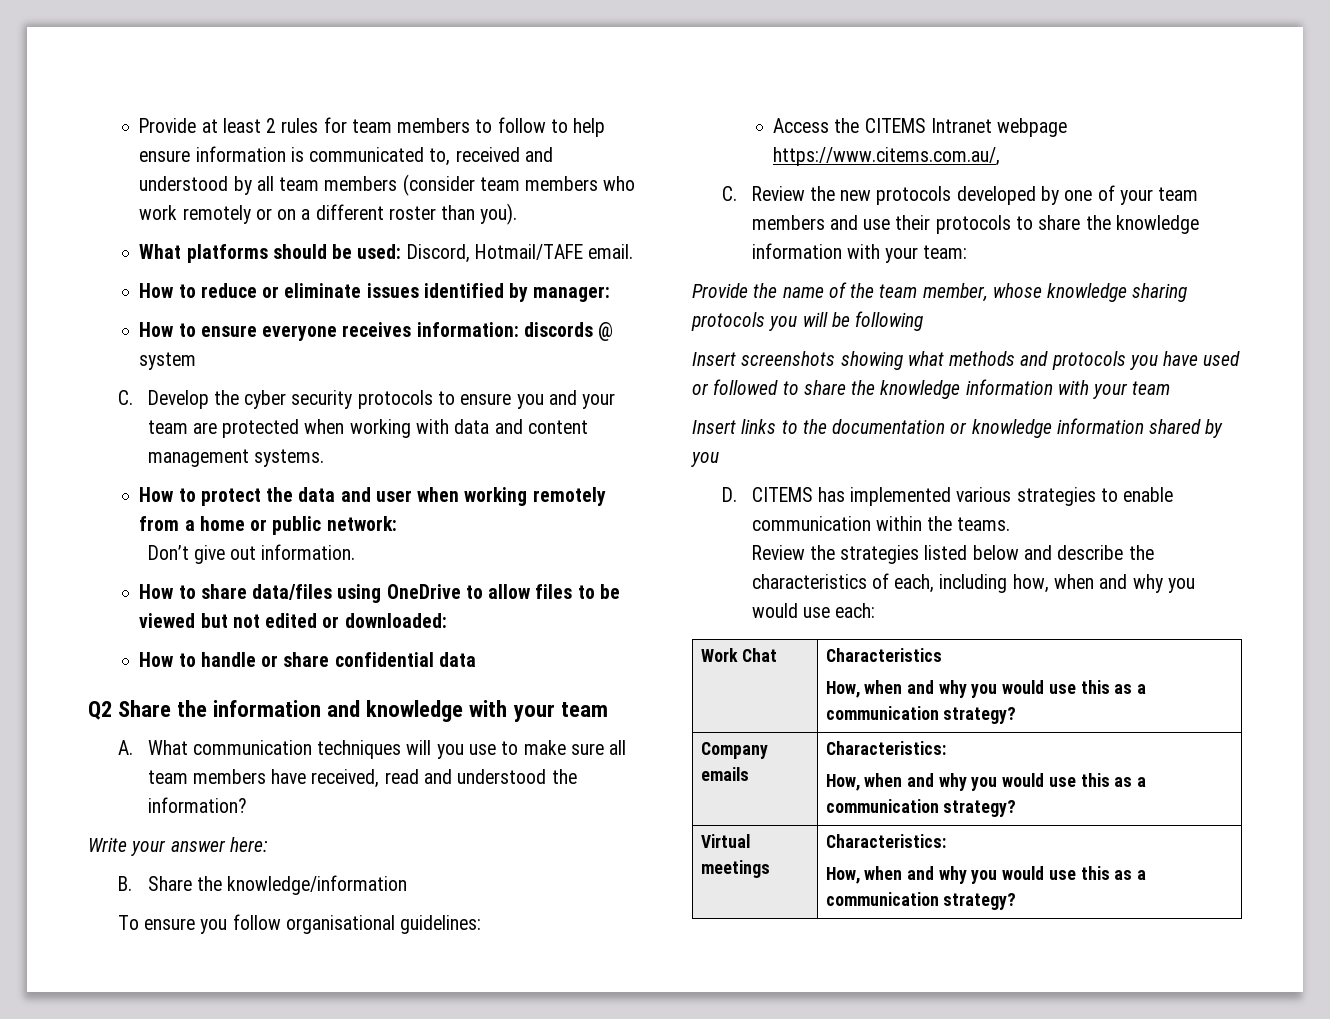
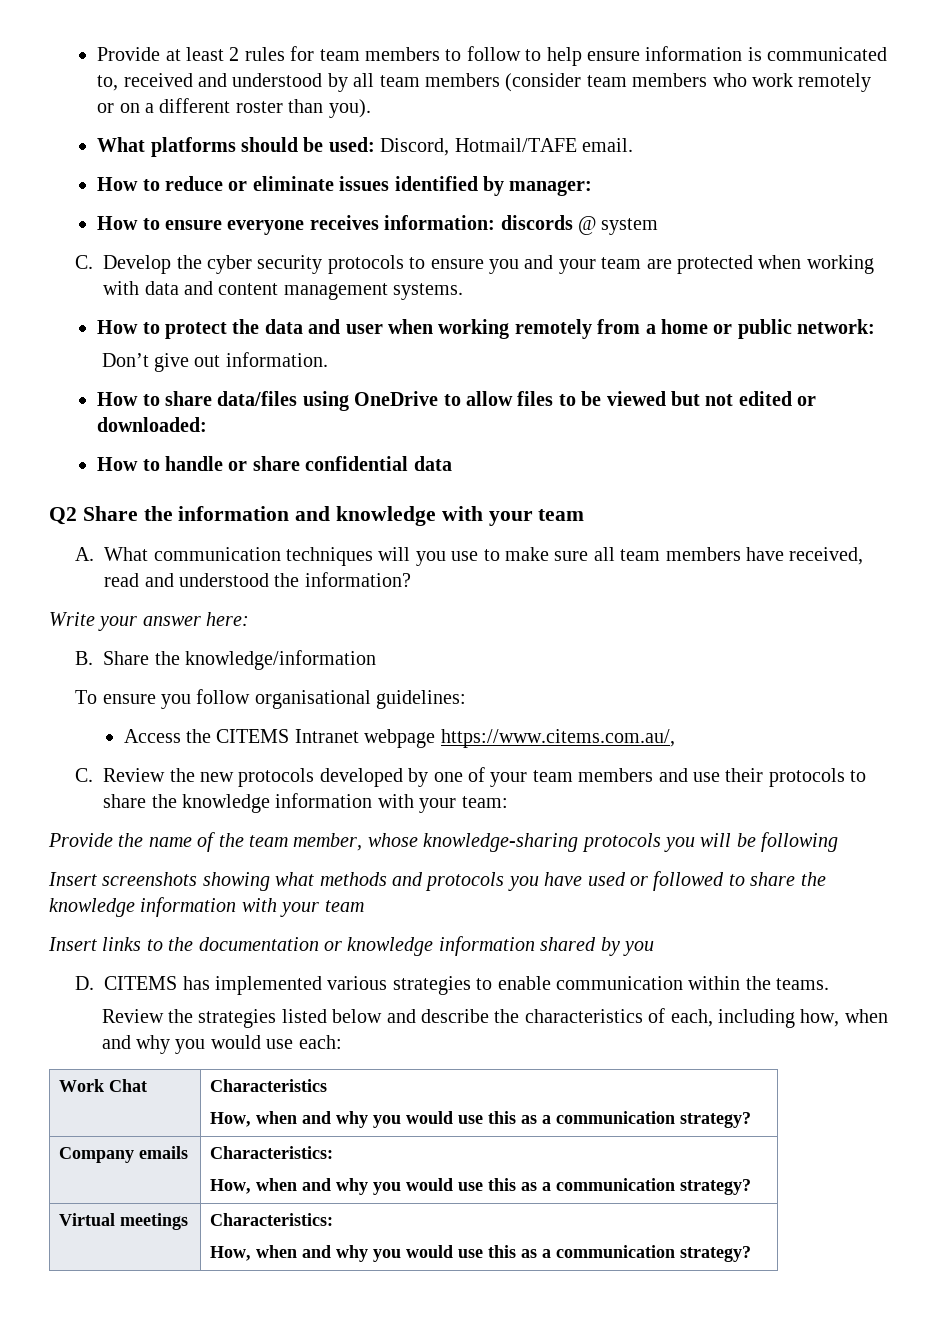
[1047,283,1188,302] knowledge sharing -> [423,833,579,852] knowledge-sharing

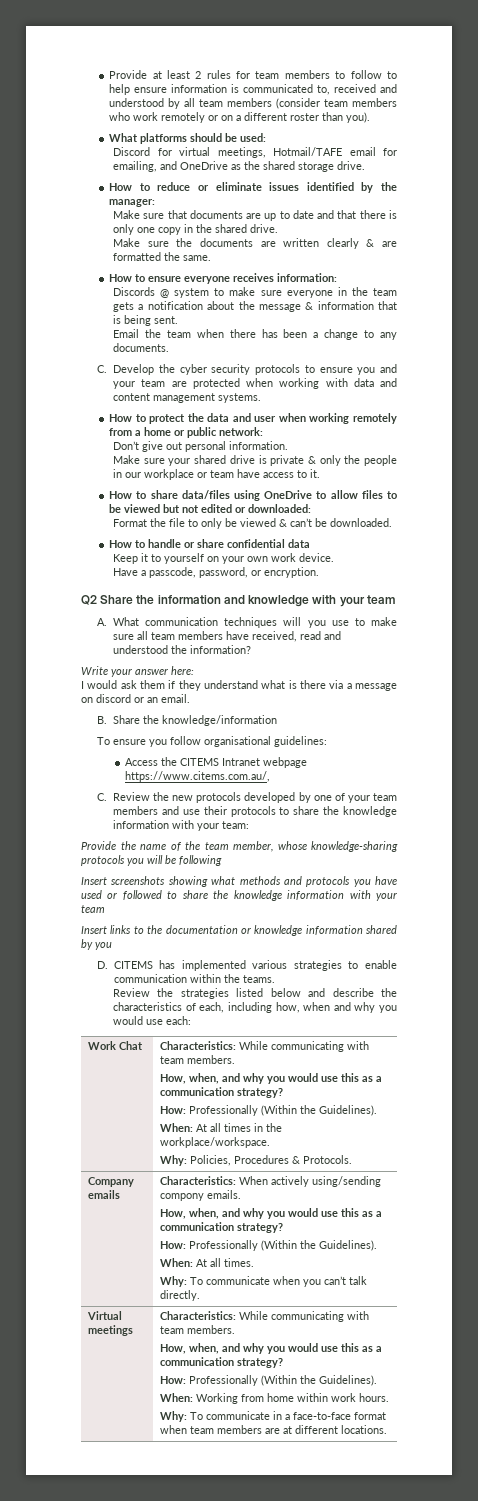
[380,138,634,156] Discord, Hotmail/TAFE email. -> [113,147,397,158] [113,161,366,172] // Discord for virtual meetings, Hotmail/TAFE email for emailing, and OneDrive as the shared storage drive.
(505, 186) none -> [381,182,398,191] the
(593, 188) none -> [113,210,397,221] [113,224,279,235] [113,238,397,249] [113,252,212,261] // Make sure that documents are up to date and that there is only one copy in the shared drive. // Make sure the documents are written clearly & are formatted the same.
[500,215,573,230] discords -> [113,287,156,296] // Discords
(659, 226) none -> [214,287,397,298] [113,301,397,312] [113,315,179,326] [113,329,397,340] [113,343,170,352] to make sure everyone in the team gets a notification about the message & information that is being sent. // Email the team when there has been a change to any documents.
(221, 361) none -> [185,441,227,452] personal
(328, 359) none -> [113,455,397,466] [113,469,321,480] // Make sure your shared drive is private & only the people in our workplace or team have access to it.
(208, 424) none -> [113,518,393,529] // Format the file to only be viewed & can’t be downloaded.
(452, 463) none -> [113,553,335,564] [113,567,320,578] // Keep it to yourself on your own work device. // Have a passcode, password, or encryption.
(250, 619) none -> [81,680,397,691] [81,694,190,703] // I would ask them if they understand what is there via a message on discord or an email.
[210,1079,328,1092] [210,1111,298,1127] Characteristics // How, when -> [159,1041,369,1052] [159,1055,235,1064] [159,1073,219,1084] Characteristics: While communicating with team members. // How, when,
[59,1146,189,1163] [210,1146,334,1159] [210,1178,298,1194] // Company emails | Characteristics: // How, when -> [159,1105,377,1116] [159,1123,282,1132] [159,1137,270,1148] [159,1155,352,1166] [87,1177,134,1187] [87,1190,120,1199] [159,1176,381,1187] [159,1190,241,1201] [159,1208,219,1219] // How: Professionally (Within the Guidelines). // When: At all times in the workplace/workspace. // Why: Policies, Procedures & Protocols. // Company emails | Characteristics: When actively using/sending compony emails. // How, when,
[59,1213,189,1230] [210,1213,334,1226] [210,1245,298,1261] // Virtual meetings | Characteristics: // How, when -> [159,1240,377,1251] [159,1258,254,1267] [159,1276,367,1287] [159,1290,200,1301] [86,1311,122,1320] [87,1325,133,1336] [159,1311,369,1322] [159,1325,235,1334] [159,1343,219,1354] // How: Professionally (Within the Guidelines). // When: At all times. // Why: To communicate when you can’t talk directly. // Virtual meetings | Characteristics: While communicating with team members. // How, when,
(752, 1254) none -> [159,1375,377,1386] [159,1393,389,1404] [159,1411,386,1422] [159,1425,387,1434] // How: Professionally (Within the Guidelines). // When: Working from home within work hours. // Why: To communicate in a face-to-face format when team members are at different locations.

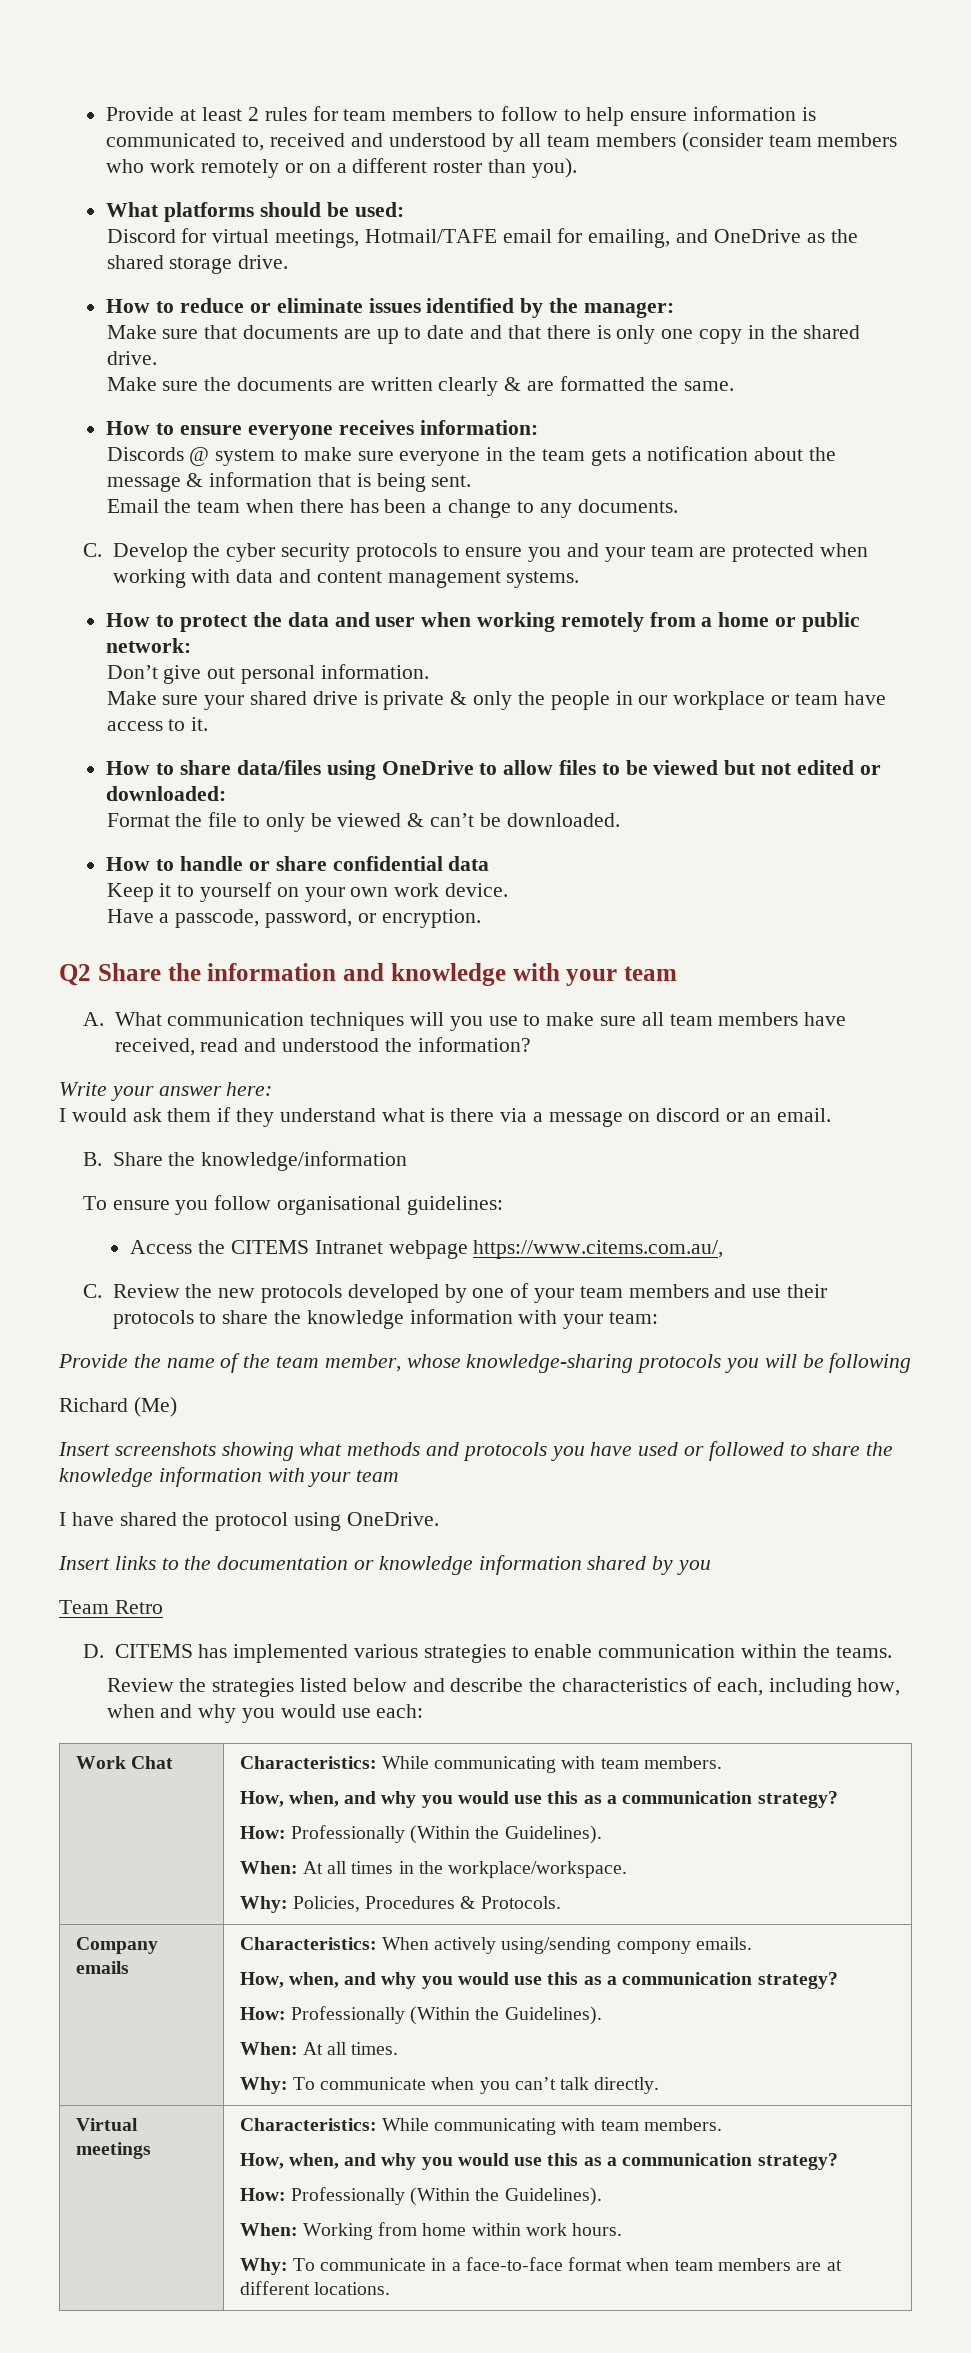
(222, 860) none -> [59,1397,177,1417] // Richard (Me)
(105, 909) none -> [59,1512,439,1531] // I have shared the protocol using OneDrive.
(112, 946) none -> [59,1600,163,1614] // Team Retro

